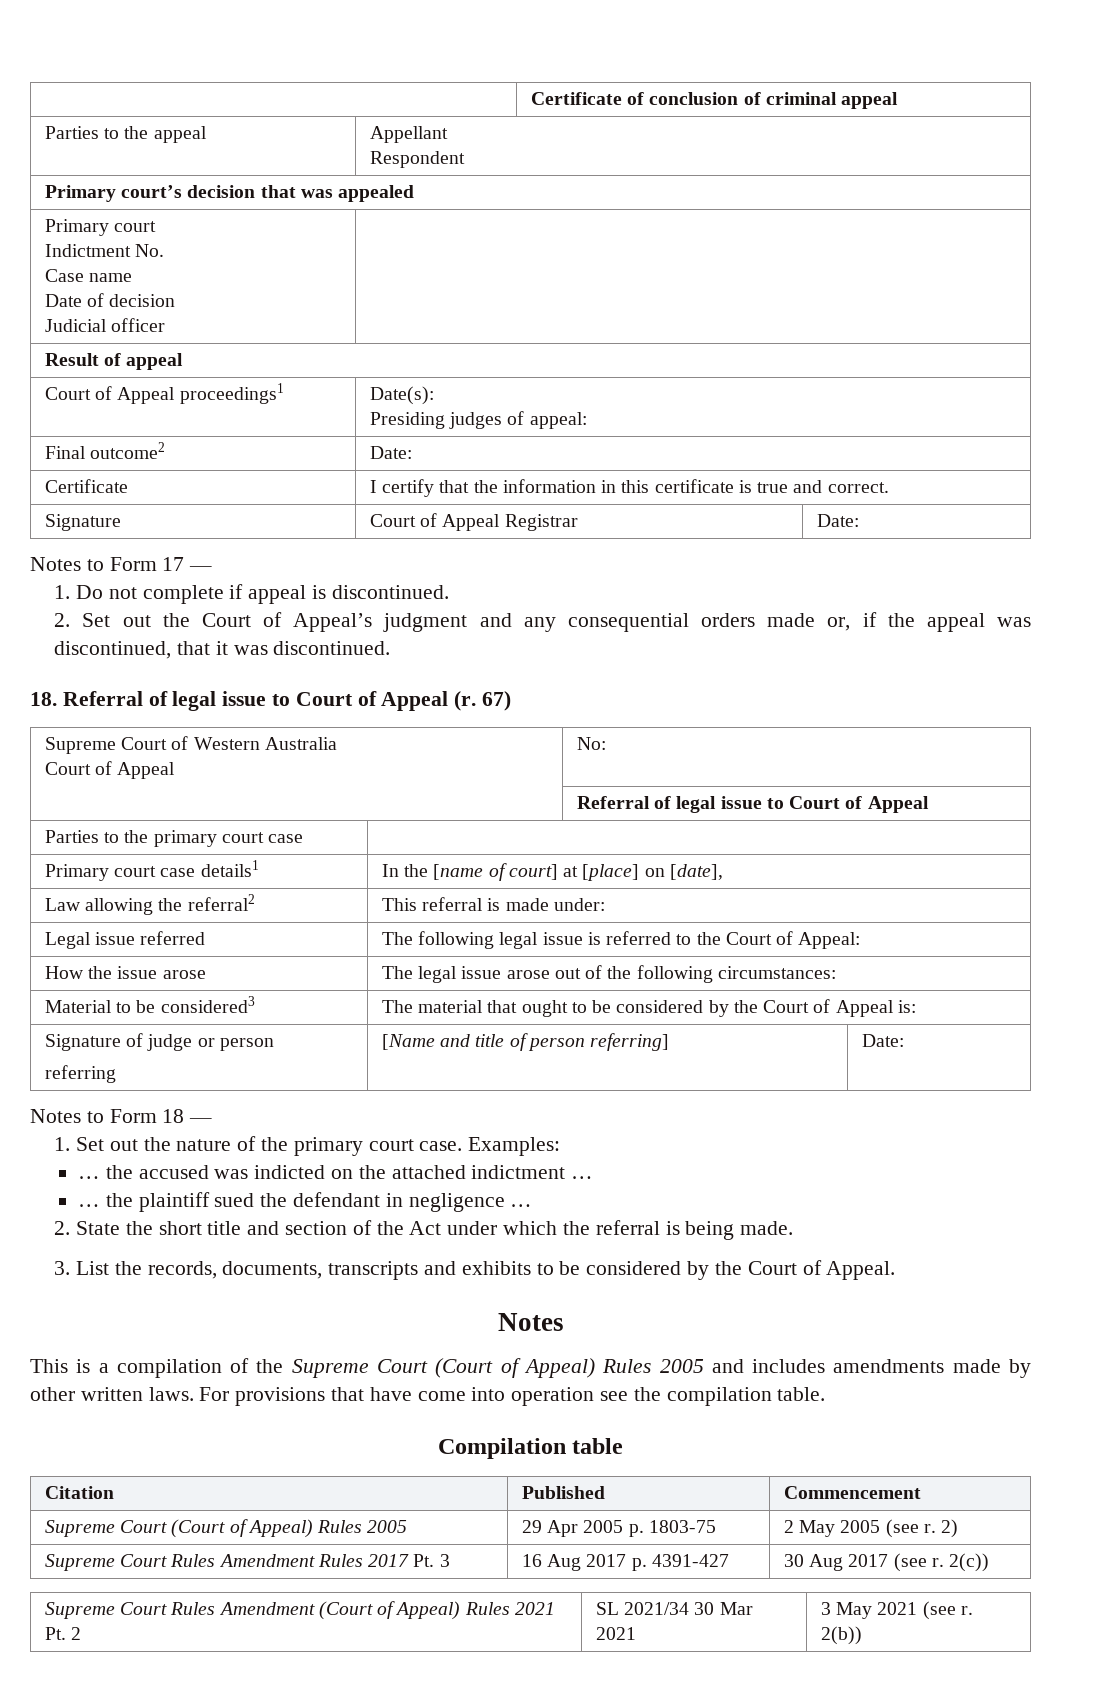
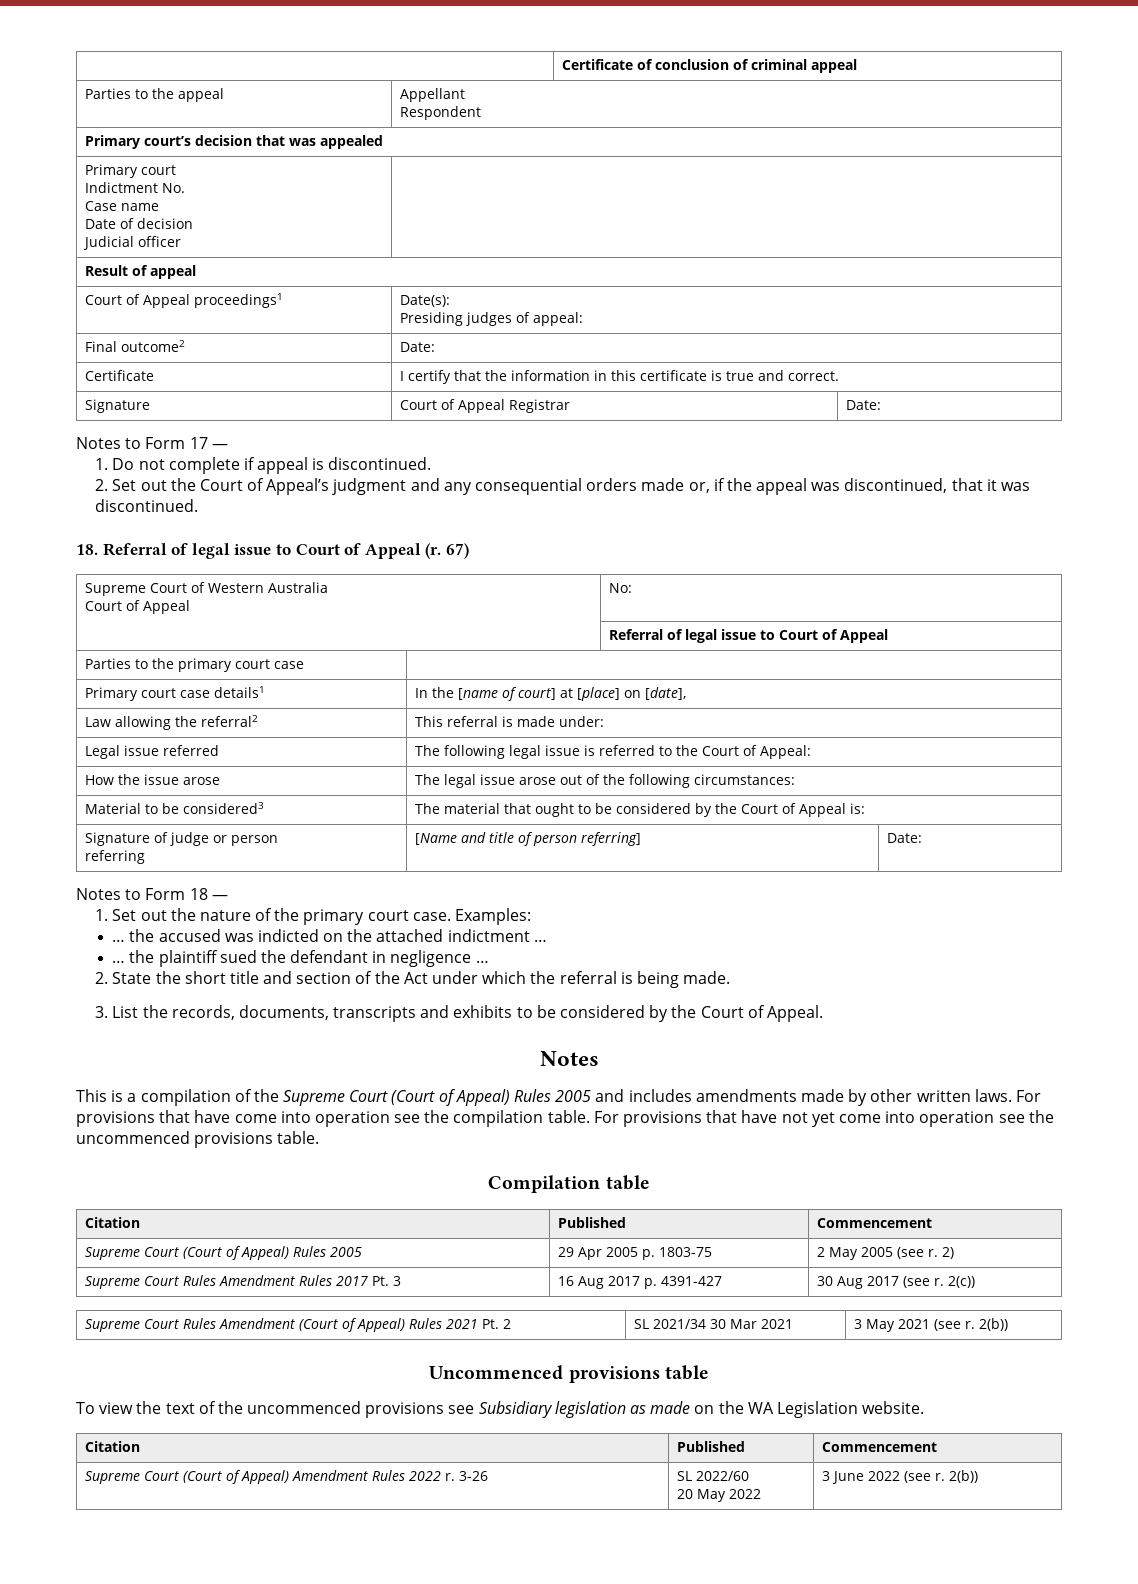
(826, 1394) none -> [593,1110,1054,1127] [76,1131,320,1148] For provisions that have not yet come into operation see the uncommenced provisions table.
(862, 1635) none -> [429,1365,709,1383] [76,1401,925,1418] [85,1441,141,1452] [677,1441,746,1452] [822,1442,938,1452] [85,1470,489,1484] [677,1471,750,1481] [677,1489,762,1502] [822,1470,979,1484] // Uncommenced provisions table // To view the text of the uncommenced provisions see Subsidiary legislation as made on the WA Legislation website. // Citation | Published | Commencement // Supreme Court (Court of Appeal) Amendment Rules 2022 r. 3-26 | SL 2022/60 // 20 May 2022 | 3 June 2022 (see r. 2(b))

